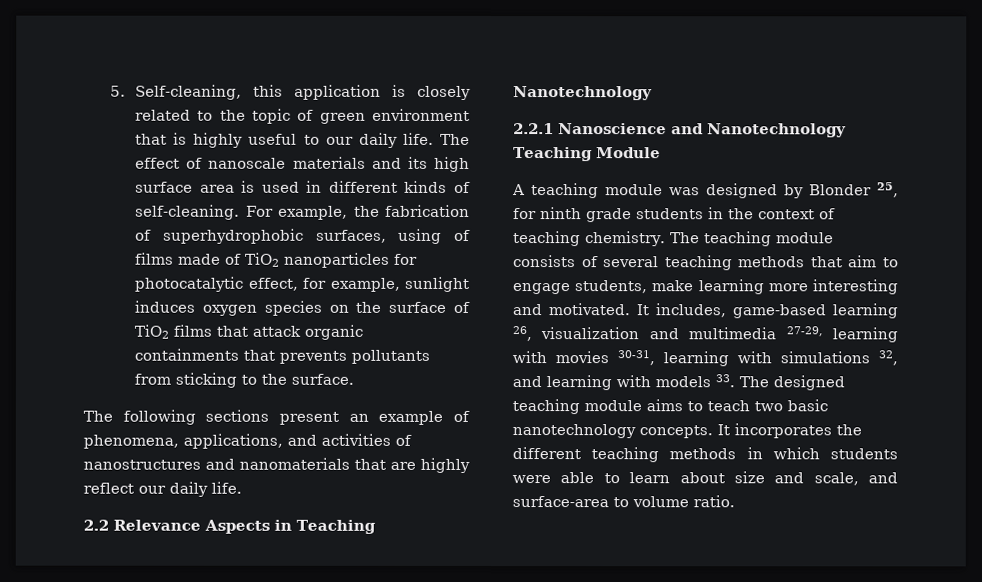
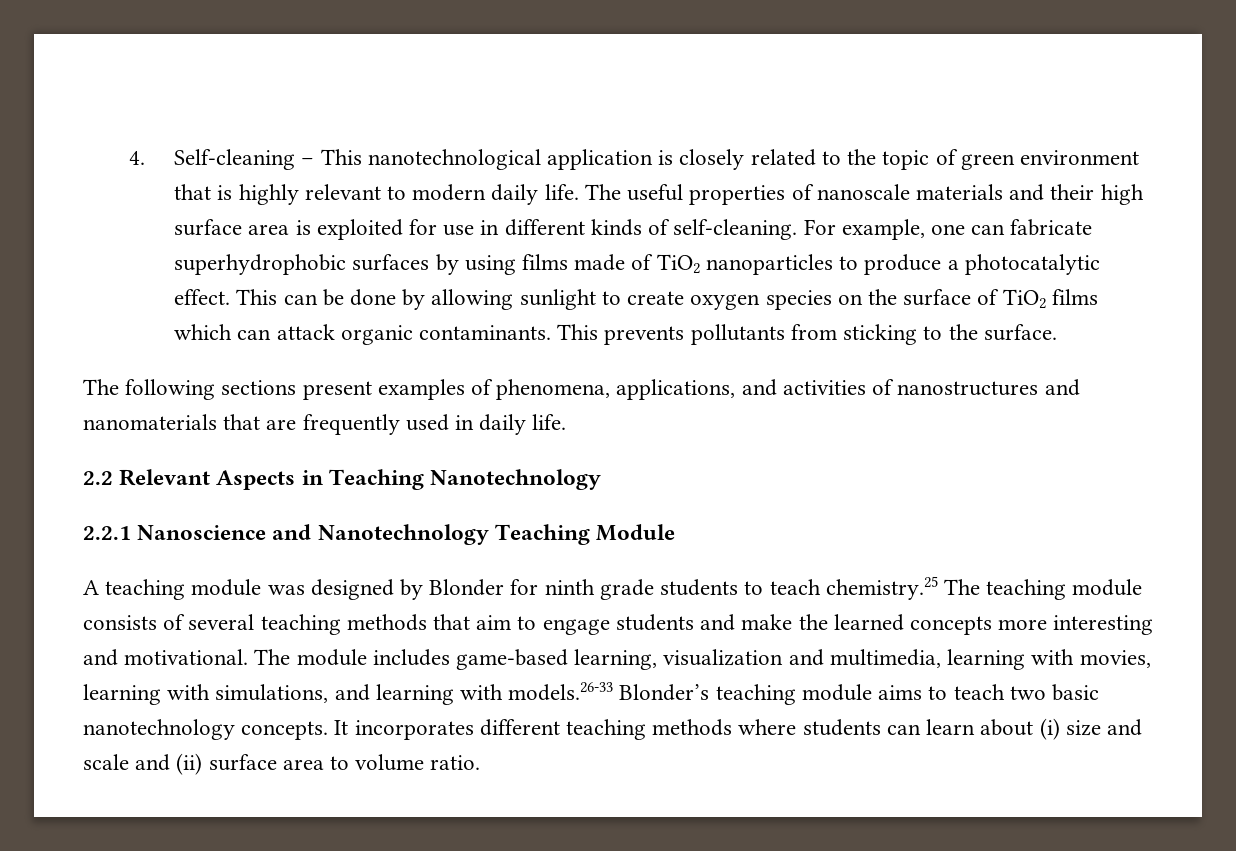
[109,84,284,100] 5. Self-cleaning, this -> [128,149,541,170] 4. Self-cleaning – This nanotechnological
[248,133,354,145] useful to our -> [304,184,487,201] relevant to modern
[135,157,181,169] effect -> [627,184,786,205] useful properties
[407,156,428,169] its -> [1050,184,1095,200] their
[261,181,300,193] used -> [316,219,475,240] exploited for use
[353,204,470,217] [135,228,471,244] the fabrication of superhydrophobic surfaces, using of -> [930,219,1093,236] [174,254,516,275] one can fabricate superhydrophobic surfaces by using
[394,253,419,265] [134,276,470,292] [134,300,196,313] for photocatalytic effect, for example, sunlight induces -> [839,254,1100,275] [174,289,685,310] to produce a photocatalytic effect. This can be done by allowing sunlight to create
[216,324,364,340] [134,348,276,361] that attack organic containments that -> [174,324,599,345] which can attack organic contaminants. This
[348,410,444,425] an example -> [377,379,465,400] examples
[420,457,470,473] [83,482,166,494] highly reflect our -> [302,414,475,435] frequently used in
[113,519,201,531] Relevance -> [119,469,211,486] Relevant
[877,182,899,198] 25, -> (505, 587) none
[708,207,836,220] [513,231,666,247] in the context of teaching chemistry. -> [744,576,938,600] to teach chemistry.25
[574,279,899,295] [512,303,898,319] [512,326,898,343] [512,350,898,367] [512,374,845,391] students, make learning more interesting and motivated. It includes, game-based learning 26, visualization and multimedia 27-29, learning with movies 30-31, learning with simulations 32, and learning with models 33. The designed -> [615,614,1154,635] [83,649,1151,670] [83,682,710,705] students and make the learned concepts more interesting and motivational. The module includes game-based learning, visualization and multimedia, learning with movies, learning with simulations, and learning with models.26-33 Blonder’s
[836,424,862,436] the -> (474, 730) none
[746,447,898,460] [512,472,620,484] in which students were able to -> [738,719,921,736] where students can
(725, 478) none -> [1039,718,1060,740] (i)
[813,472,898,486] [512,496,609,508] scale, and surface-area -> [83,753,324,775] scale and (ii) surface area

